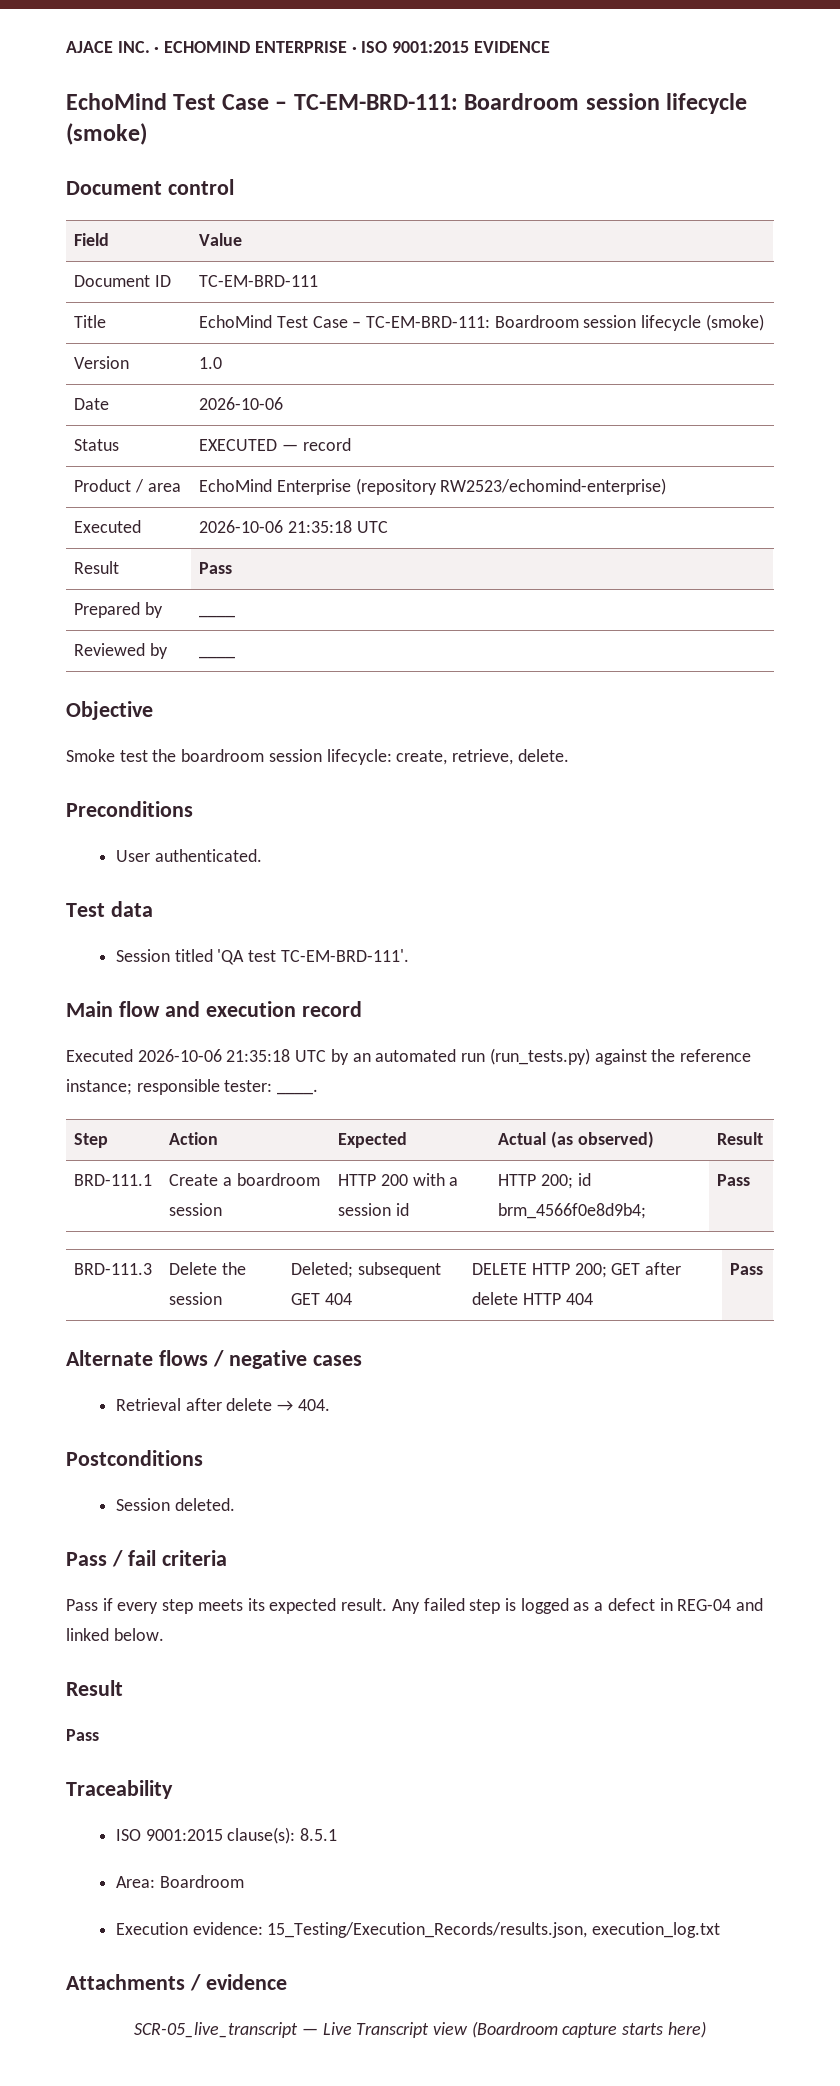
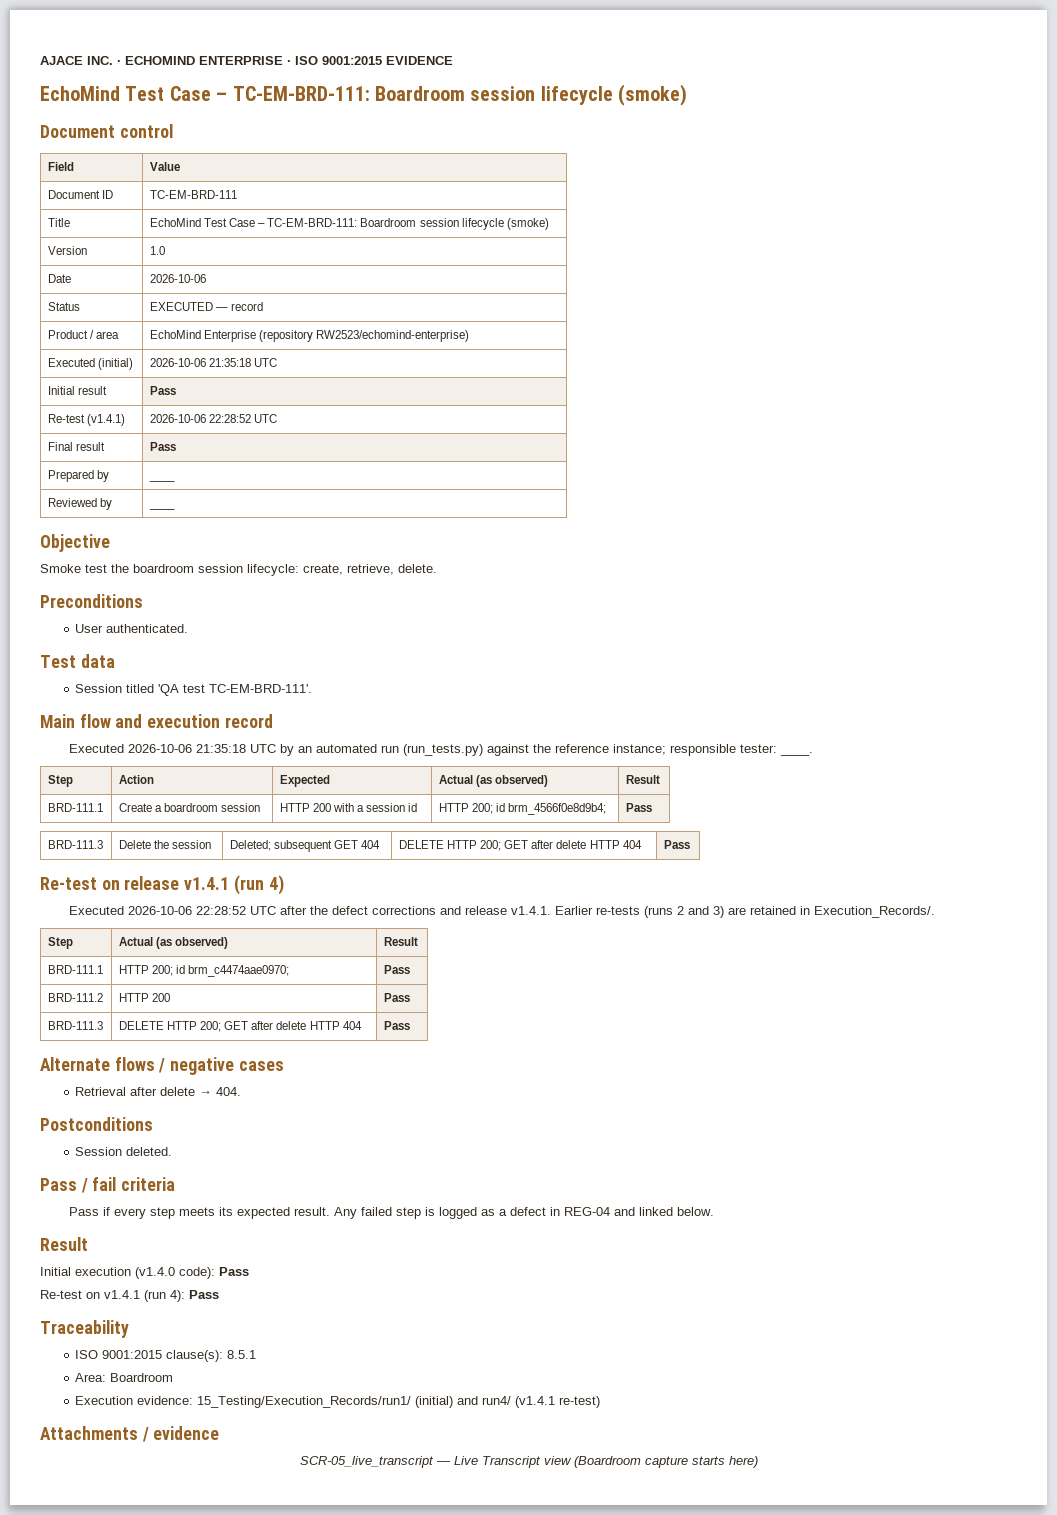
(142, 526) none -> [98,358,134,370] (initial)
[74,561,120,574] Result -> [47,386,108,395] [149,386,176,395] [47,414,126,426] [149,414,278,423] [47,442,106,451] Initial result | Pass // Re-test (v1.4.1) | 2026-10-06 22:28:52 UTC // Final result
(764, 1269) none -> [40,875,284,895] [68,906,935,918] [47,937,73,949] [118,937,229,949] [383,937,418,946] [47,965,103,974] [118,965,290,977] [383,965,410,974] [47,993,103,1002] [118,993,171,1002] [383,993,410,1002] [47,1021,103,1030] [118,1021,362,1032] [383,1021,410,1030] // Re-test on release v1.4.1 (run 4) // Executed 2026-10-06 22:28:52 UTC after the defect corrections and release v1.4.1. Earlier re-tests (runs 2 and 3) are retained in Execution_Records/. // Step | Actual (as observed) | Result // BRD-111.1 | HTTP 200; id brm_c4474aae0970; | Pass // BRD-111.2 | HTTP 200 | Pass // BRD-111.3 | DELETE HTTP 200; GET after delete HTTP 404 | Pass
(123, 1688) none -> [40,1267,249,1279] [40,1290,185,1302] Initial execution (v1.4.0 code): Pass // Re-test on v1.4.1 (run 4):
[267,1922,720,1938] 15_Testing/Execution_Records/results.json, execution_log.txt -> [197,1396,601,1408] 15_Testing/Execution_Records/run1/ (initial) and run4/ (v1.4.1 re-test)

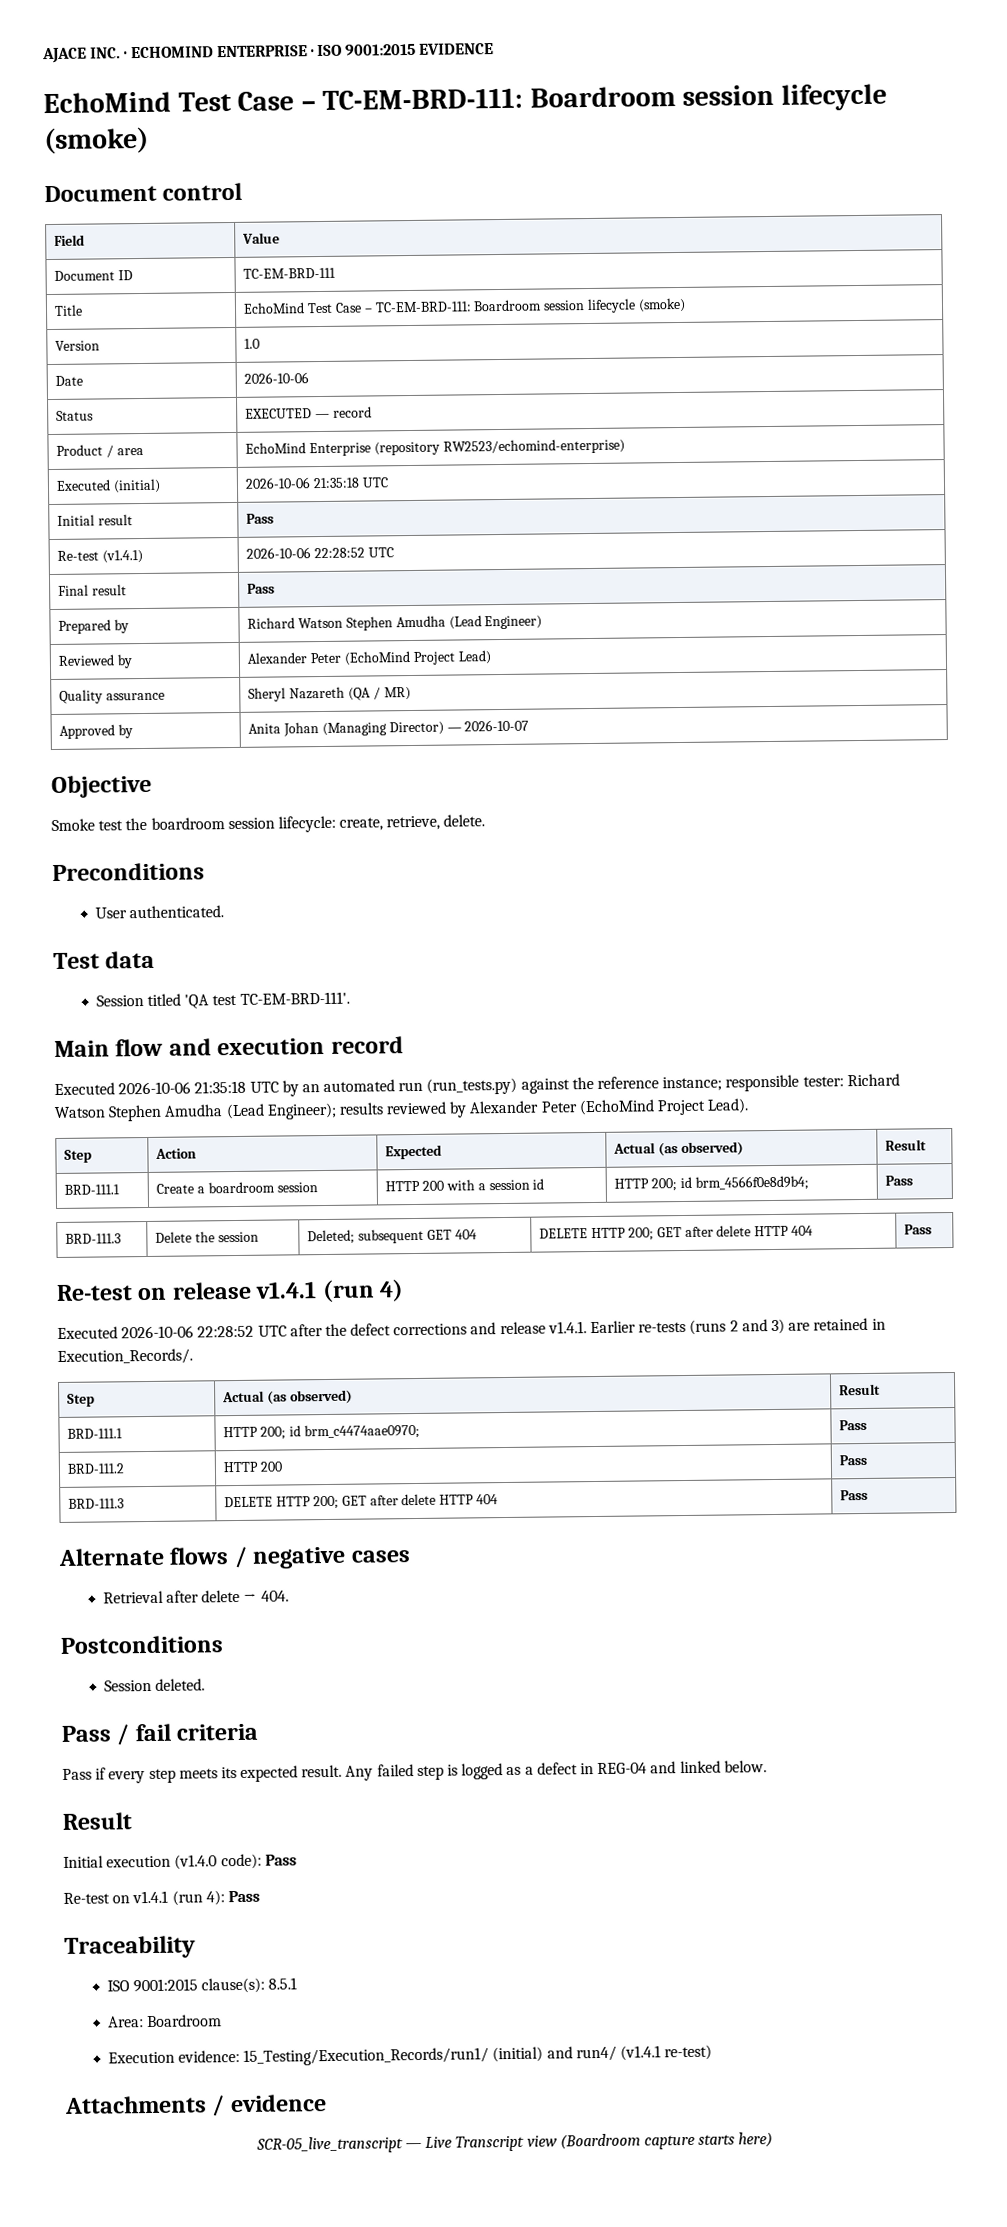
[148,479,175,482] [47,498,113,510] [148,507,175,510] ____ // Reviewed by | ____ -> [247,615,543,631] [58,654,134,669] [247,650,491,666] [59,689,166,704] [248,686,411,702] [59,724,134,739] [248,719,530,737] Richard Watson Stephen Amudha (Lead Engineer) // Reviewed by | Alexander Peter (EchoMind Project Lead) // Quality assurance | Sheryl Nazareth (QA / MR) // Approved by | Anita Johan (Managing Director) — 2026-10-07
[779,752,813,756] ____. -> [846,1073,900,1087] [54,1098,750,1122] Richard Watson Stephen Amudha (Lead Engineer); results reviewed by Alexander Peter (EchoMind Project Lead).

